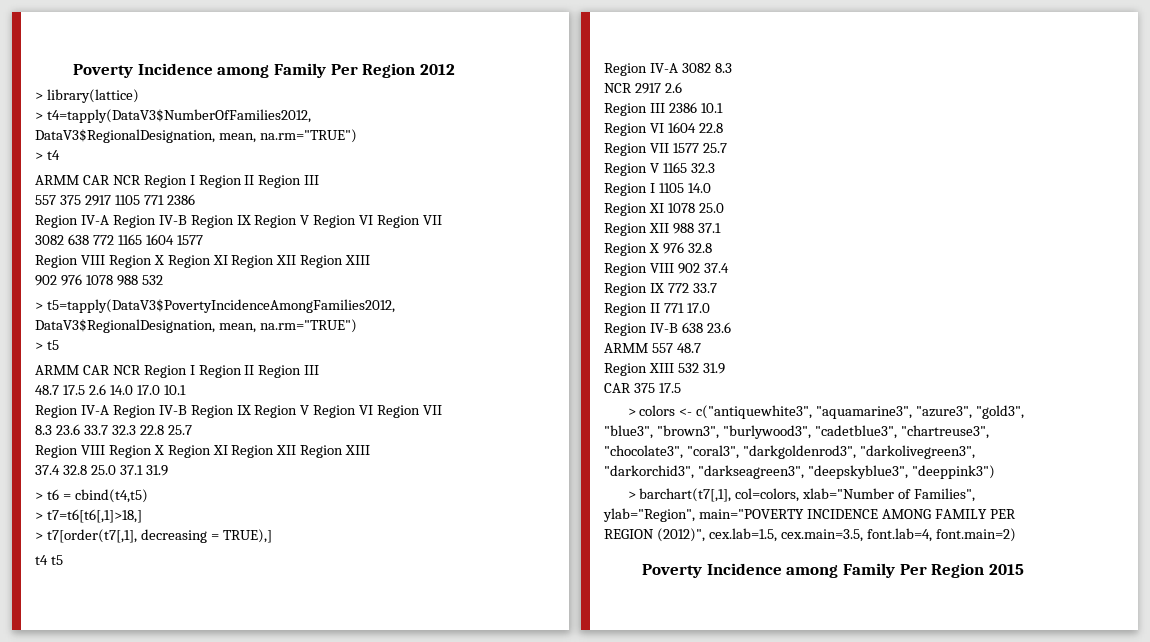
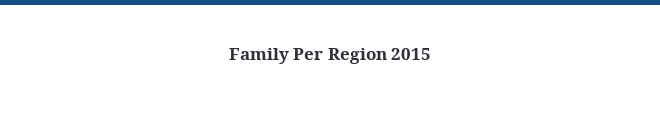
[73,63,455,78] [35,89,139,103] [35,109,311,123] [35,129,357,143] [35,150,60,160] [35,175,320,188] [35,194,195,206] [35,215,443,228] [35,234,203,245] [35,255,371,268] [35,274,163,286] [35,299,395,313] [35,319,357,333] [35,340,59,350] [35,365,320,378] [35,384,186,395] [35,405,443,418] [35,424,192,435] [35,445,371,458] [35,465,168,476] [35,489,148,503] [35,509,142,523] [35,529,272,543] [35,555,63,565] [604,63,732,76] [604,82,682,94] [604,102,723,116] [604,122,723,136] [604,143,727,156] [604,162,715,176] [604,183,711,196] [604,203,724,216] [604,223,721,236] [604,242,712,256] [604,263,729,276] [604,283,717,296] [604,303,710,316] [604,322,731,336] [604,343,701,353] [604,363,725,376] [604,383,681,393] [627,405,1025,419] [604,425,989,439] [604,445,975,459] [604,465,995,479] [627,488,976,502] [603,508,1016,522] [604,528,1016,542] [642,563,839,578] Poverty Incidence among Family Per Region 2012 // > library(lattice) // > t4=tapply(DataV3$NumberOfFamilies2012, DataV3$RegionalDesignation, mean, na.rm="TRUE") // > t4 // ARMM CAR NCR Region I Region II Region III // 557 375 2917 1105 771 2386 // Region IV-A Region IV-B Region IX Region V Region VI Region VII // 3082 638 772 1165 1604 1577 // Region VIII Region X Region XI Region XII Region XIII // 902 976 1078 988 532 // > t5=tapply(DataV3$PovertyIncidenceAmongFamilies2012, DataV3$RegionalDesignation, mean, na.rm="TRUE") // > t5 // ARMM CAR NCR Region I Region II Region III // 48.7 17.5 2.6 14.0 17.0 10.1 // Region IV-A Region IV-B Region IX Region V Region VI Region VII // 8.3 23.6 33.7 32.3 22.8 25.7 // Region VIII Region X Region XI Region XII Region XIII // 37.4 32.8 25.0 37.1 31.9 // > t6 = cbind(t4,t5) // > t7=t6[t6[,1]>18,] // > t7[order(t7[,1], decreasing = TRUE),] // t4 t5 // Region IV-A 3082 8.3 // NCR 2917 2.6 // Region III 2386 10.1 // Region VI 1604 22.8 // Region VII 1577 25.7 // Region V 1165 32.3 // Region I 1105 14.0 // Region XI 1078 25.0 // Region XII 988 37.1 // Region X 976 32.8 // Region VIII 902 37.4 // Region IX 772 33.7 // Region II 771 17.0 // Region IV-B 638 23.6 // ARMM 557 48.7 // Region XIII 532 31.9 // CAR 375 17.5 // > colors <- c("antiquewhite3", "aquamarine3", "azure3", "gold3", "blue3", "brown3", "burlywood3", "cadetblue3", "chartreuse3", "chocolate3", "coral3", "darkgoldenrod3", "darkolivegreen3", "darkorchid3", "darkseagreen3", "deepskyblue3", "deeppink3") // > barchart(t7[,1], col=colors, xlab="Number of Families", ylab="Region", main="POVERTY INCIDENCE AMONG FAMILY PER REGION (2012)", cex.lab=1.5, cex.main=3.5, font.lab=4, font.main=2) // Poverty Incidence among -> (228, 56) none

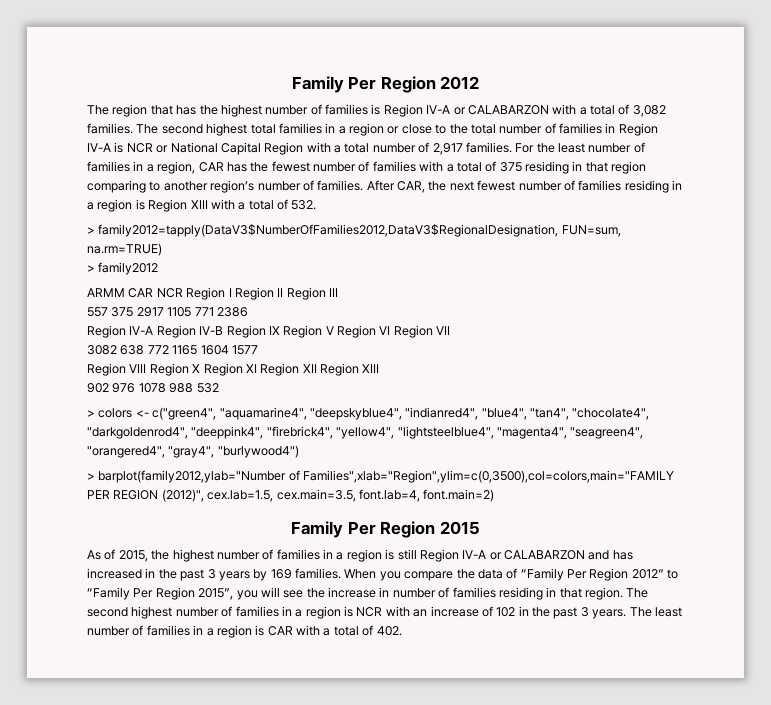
[228,48,432,64] Family Per Region 2015 -> [291,76,480,93] [87,104,666,117] [87,123,658,136] [87,142,645,155] [87,161,647,174] [87,180,682,193] [87,199,317,212] [87,224,621,237] [87,243,162,256] [87,262,159,275] [87,287,338,300] [87,307,248,317] [87,325,451,338] [87,345,258,355] [87,363,380,376] [87,383,219,393] [87,407,650,420] [87,426,644,439] [87,445,299,458] [87,470,675,483] [87,489,495,502] [291,521,480,538] [87,549,633,562] [87,568,679,581] [87,587,649,600] [87,606,682,619] [87,625,402,638] Family Per Region 2012 // The region that has the highest number of families is Region IV-A or CALABARZON with a total of 3,082 families. The second highest total families in a region or close to the total number of families in Region IV-A is NCR or National Capital Region with a total number of 2,917 families. For the least number of families in a region, CAR has the fewest number of families with a total of 375 residing in that region comparing to another region’s number of families. After CAR, the next fewest number of families residing in a region is Region XIII with a total of 532. // > family2012=tapply(DataV3$NumberOfFamilies2012,DataV3$RegionalDesignation, FUN=sum, na.rm=TRUE) // > family2012 // ARMM CAR NCR Region I Region II Region III // 557 375 2917 1105 771 2386 // Region IV-A Region IV-B Region IX Region V Region VI Region VII // 3082 638 772 1165 1604 1577 // Region VIII Region X Region XI Region XII Region XIII // 902 976 1078 988 532 // > colors <- c("green4", "aquamarine4", "deepskyblue4", "indianred4", "blue4", "tan4", "chocolate4", "darkgoldenrod4", "deeppink4", "firebrick4", "yellow4", "lightsteelblue4", "magenta4", "seagreen4", "orangered4", "gray4", "burlywood4") // > barplot(family2012,ylab="Number of Families",xlab="Region",ylim=c(0,3500),col=colors,main="FAMILY PER REGION (2012)", cex.lab=1.5, cex.main=3.5, font.lab=4, font.main=2) // Family Per Region 2015 // As of 2015, the highest number of families in a region is still Region IV-A or CALABARZON and has increased in the past 3 years by 169 families. When you compare the data of “Family Per Region 2012” to “Family Per Region 2015”, you will see the increase in number of families residing in that region. The second highest number of families in a region is NCR with an increase of 102 in the past 3 years. The least number of families in a region is CAR with a total of 402.

